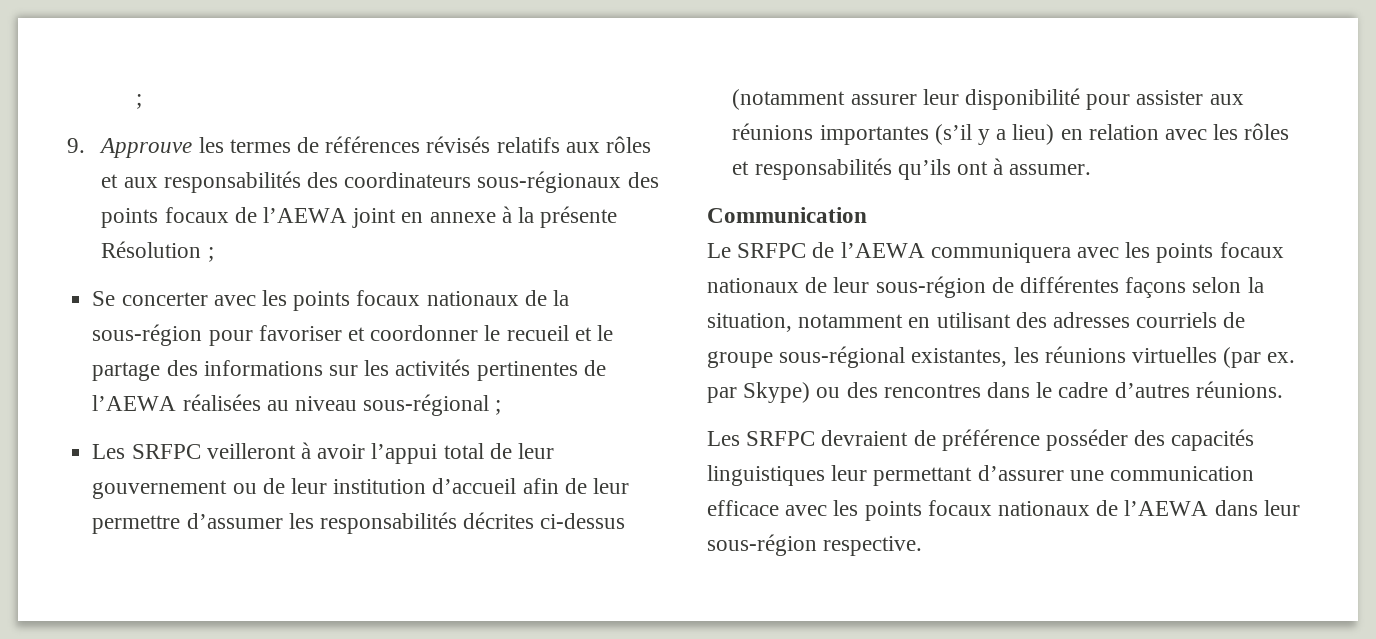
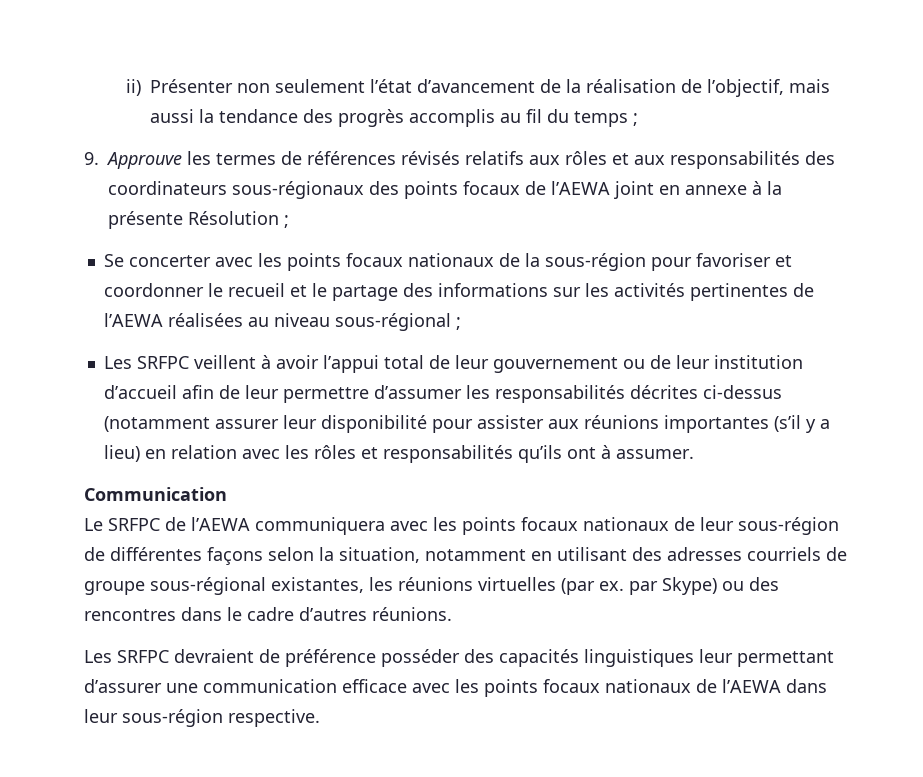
(135, 101) none -> [126,79,831,97] [150,109,629,127] ii) Présenter non seulement l’état d’avancement de la réalisation de l’objectif, mais aussi la tendance des progrès accomplis au fil du temps
[206,443,296,459] veilleront -> [193,355,256,369] veillent

